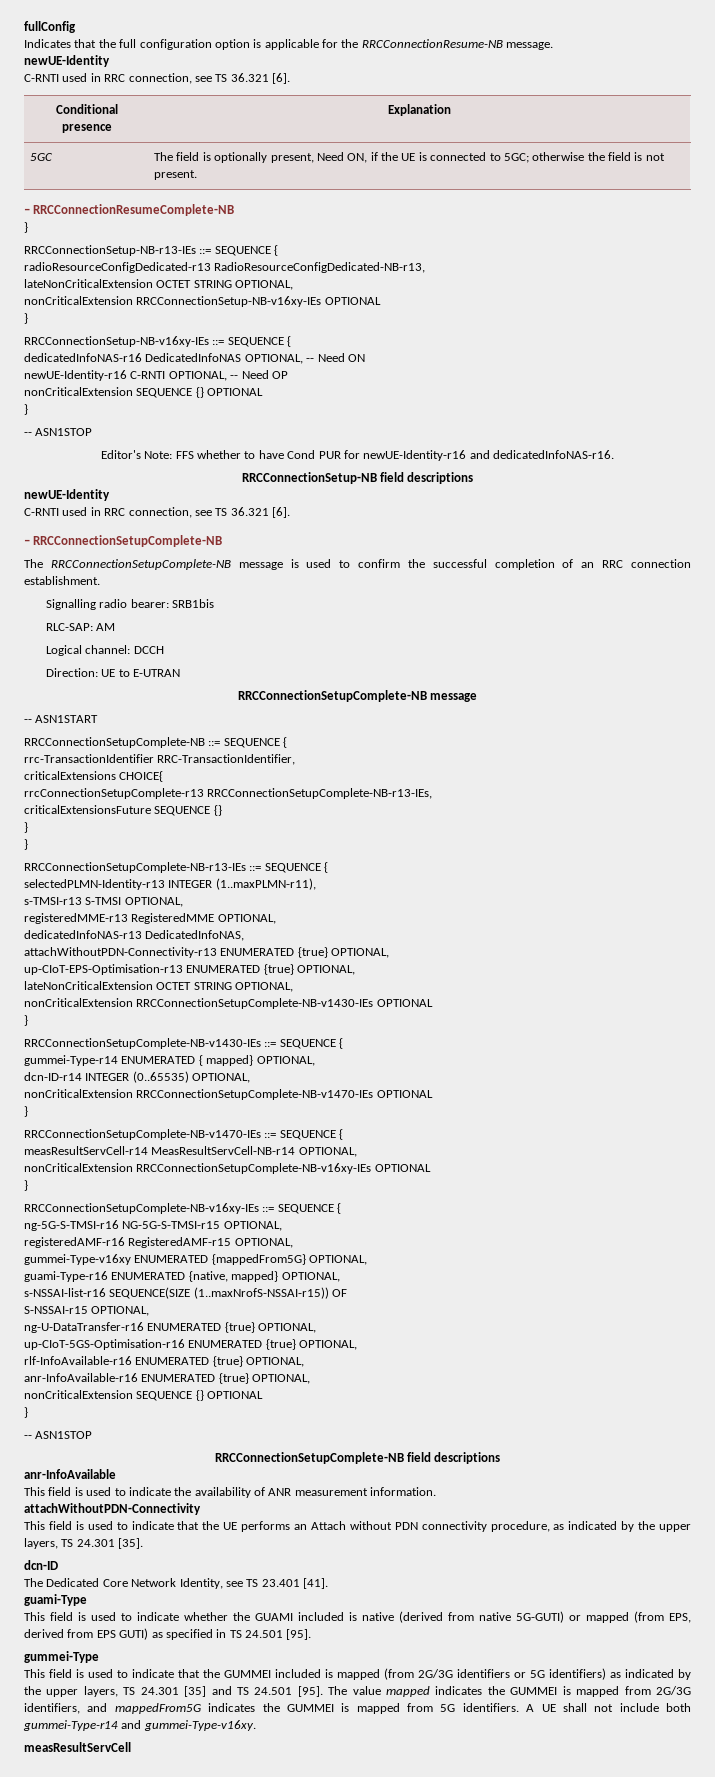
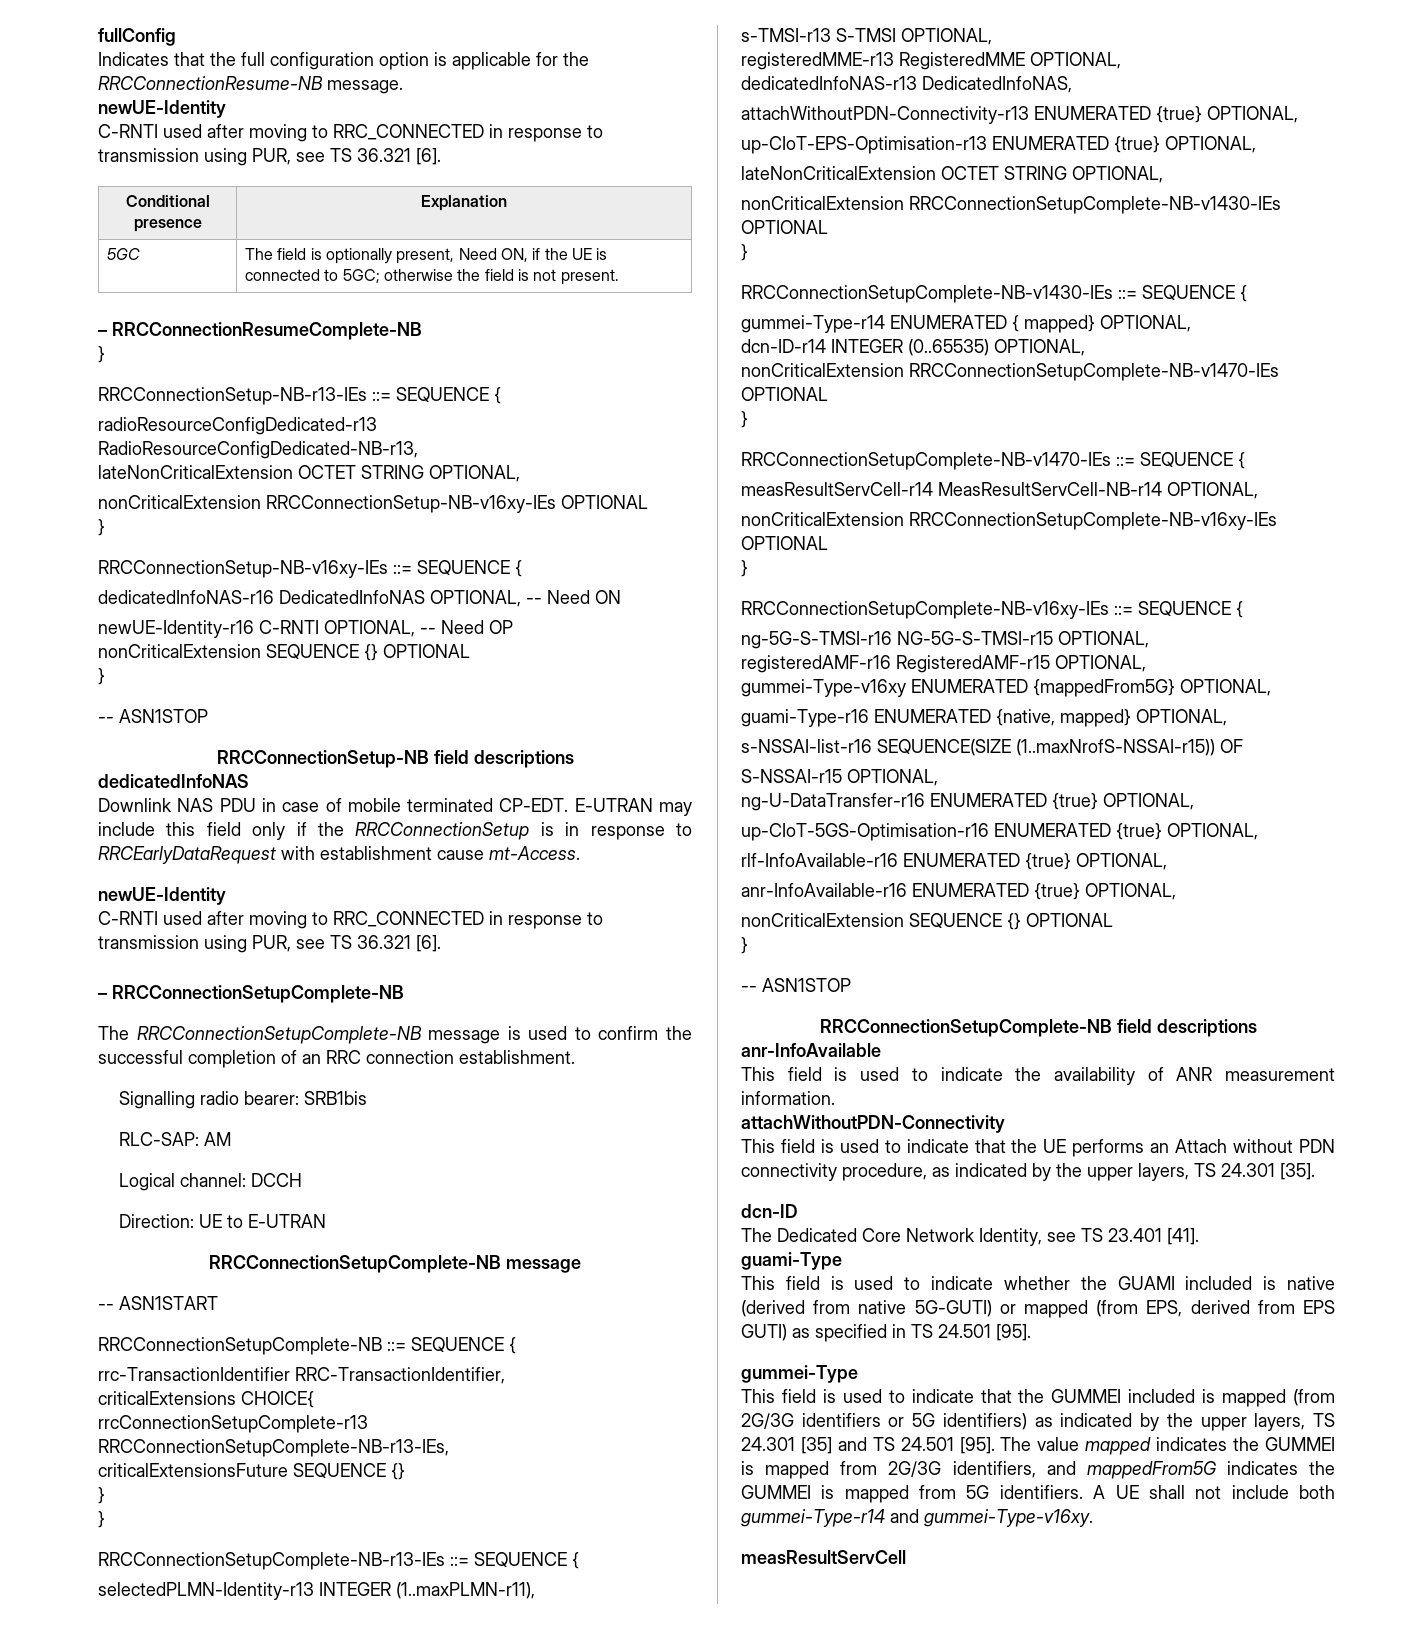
[90,73,192,84] in RRC connection, -> [207,124,603,142] [98,148,291,166] after moving to RRC_CONNECTED in response to transmission using PUR,
[100,450,615,461] [241,472,474,484] [24,489,110,501] [24,507,192,518] Editor's Note: FFS whether to have Cond PUR for newUE-Identity-r16 and dedicatedInfoNAS-r16. // RRCConnectionSetup-NB field descriptions // newUE-Identity // C-RNTI used in RRC connection, -> [216,750,574,768] [98,774,249,788] [98,798,692,816] [98,822,692,840] [98,846,580,864] [98,887,226,905] [98,911,603,929] [98,935,291,953] RRCConnectionSetup-NB field descriptions // dedicatedInfoNAS // Downlink NAS PDU in case of mobile terminated CP-EDT. E-UTRAN may include this field only if the RRCConnectionSetup is in response to RRCEarlyDataRequest with establishment cause mt-Access. // newUE-Identity // C-RNTI used after moving to RRC_CONNECTED in response to transmission using PUR,

